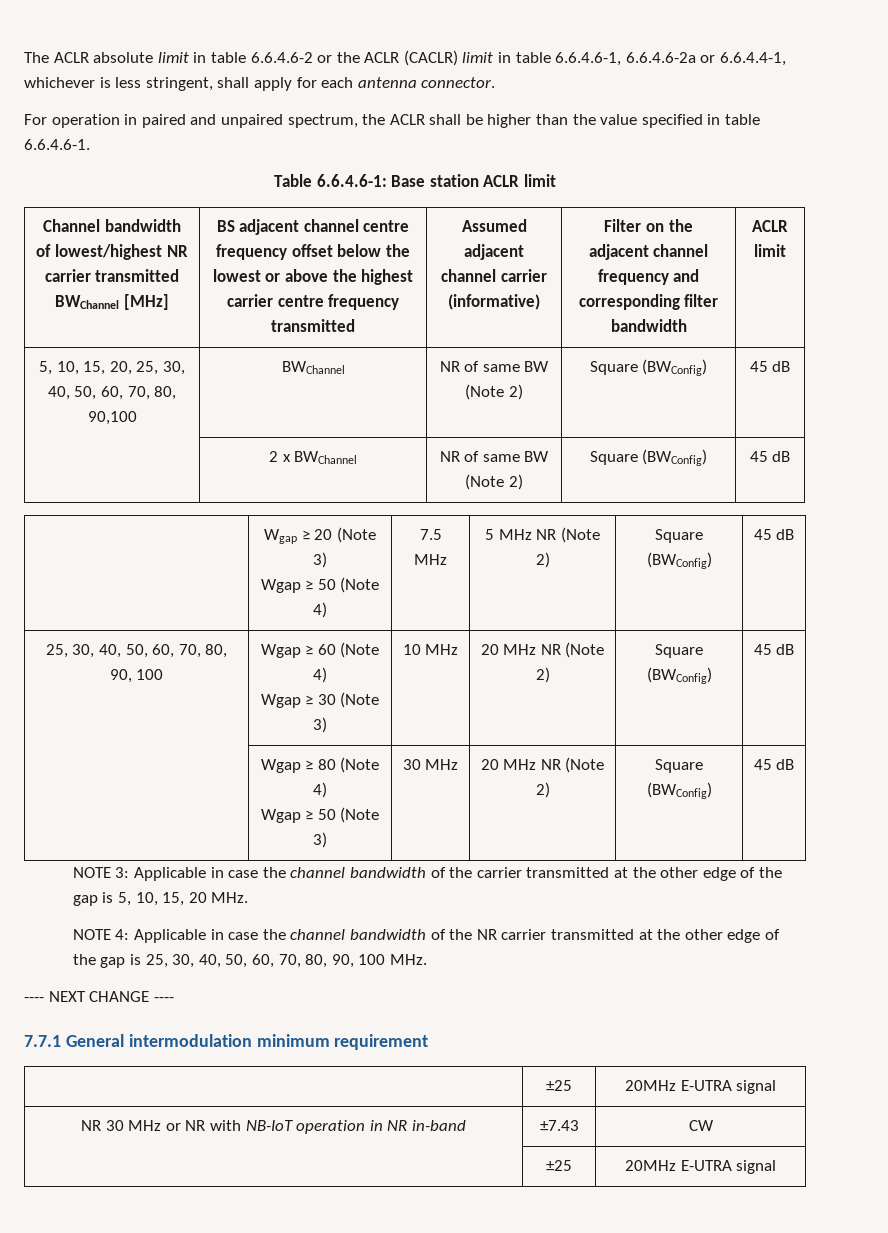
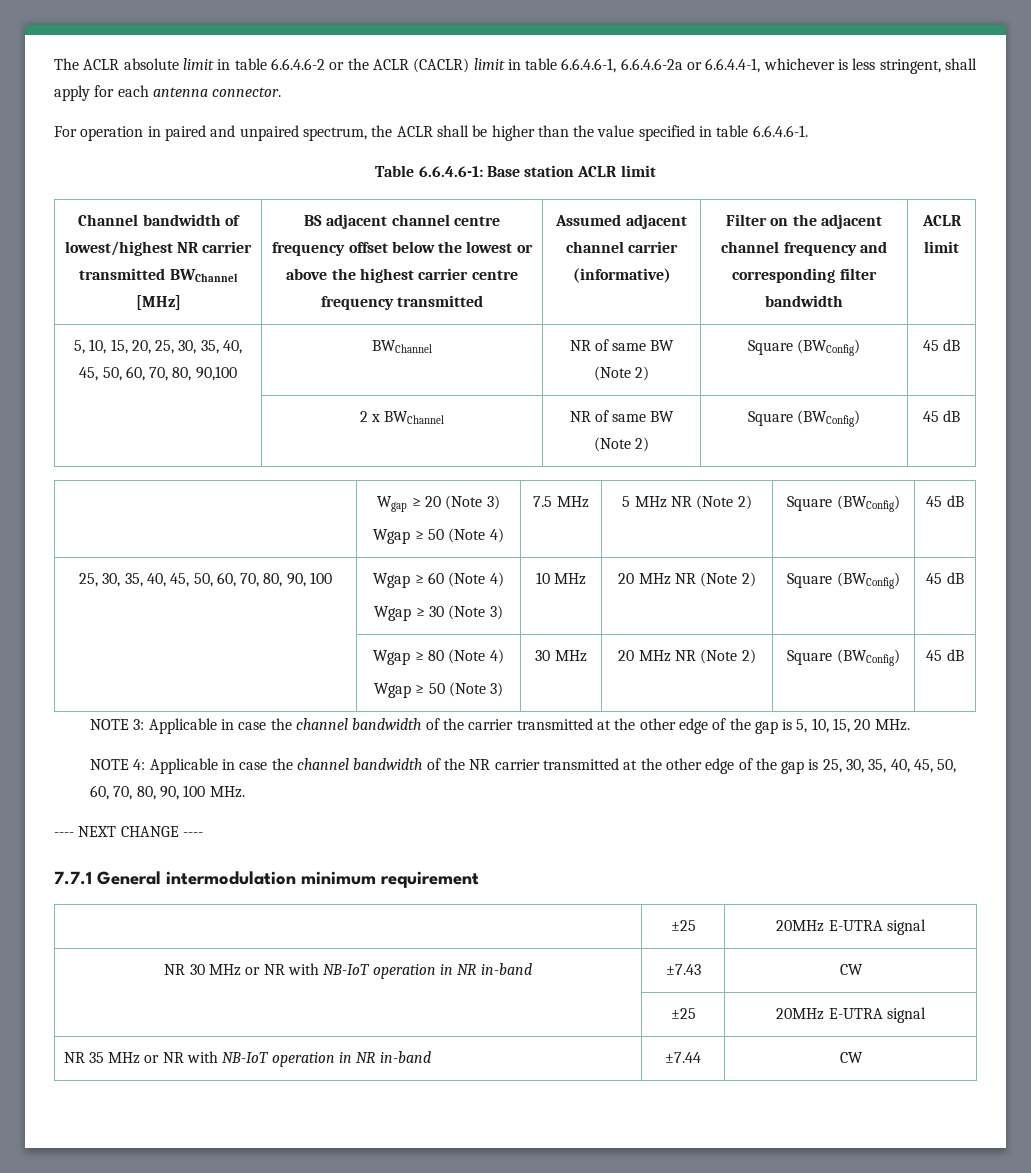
[47,386,70,400] 40, -> [200,340,243,354] [79,367,99,381] 35, 40, 45,
[98,644,121,658] 40, -> [124,573,190,587] 35, 40, 45,
[198,954,221,968] 40, -> [868,759,934,773] 35, 40, 45,
(777, 1167) none -> [63,1051,431,1067] [665,1052,701,1063] [839,1052,863,1063] // NR 35 MHz or NR with NB-IoT operation in NR in-band | ±7.44 | CW

